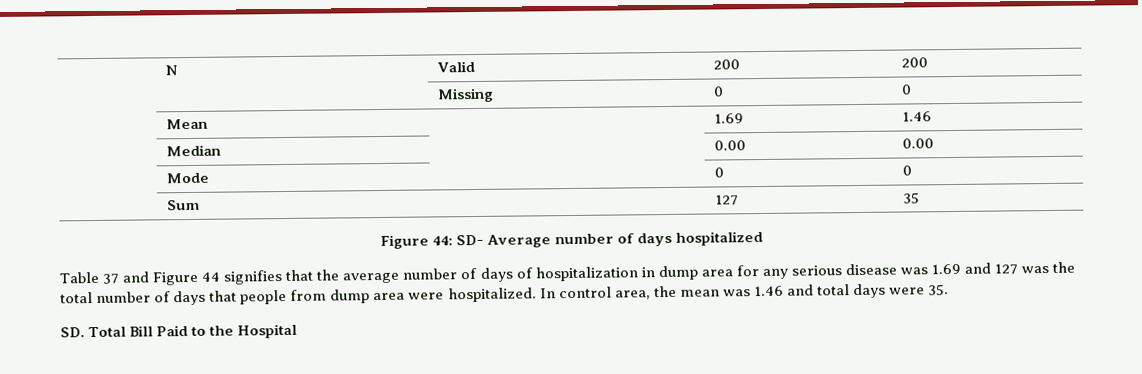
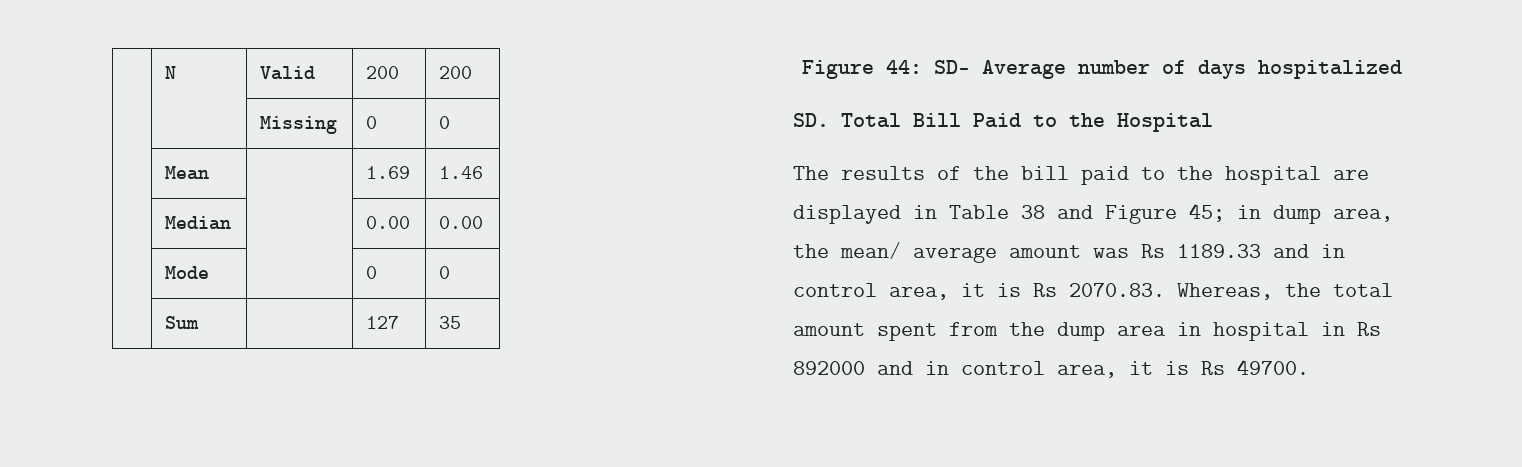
[59,261,1076,286] [60,283,950,306] // Table 37 and Figure 44 signifies that the average number of days of hospitalization in dump area for any serious disease was 1.69 and 127 was the total number of days that people from dump area were hospitalized. In control area, the mean was 1.46 and total days were 35. -> (1402, 69) none
(298, 331) none -> [793,166,1369,185] [793,203,1393,224] [793,242,1345,263] [793,283,1393,300] [793,322,1381,341] [793,359,1309,378] // The results of the bill paid to the hospital are displayed in Table 38 and Figure 45; in dump area, the mean/ average amount was Rs 1189.33 and in control area, it is Rs 2070.83. Whereas, the total amount spent from the dump area in hospital in Rs 892000 and in control area, it is Rs 49700.

